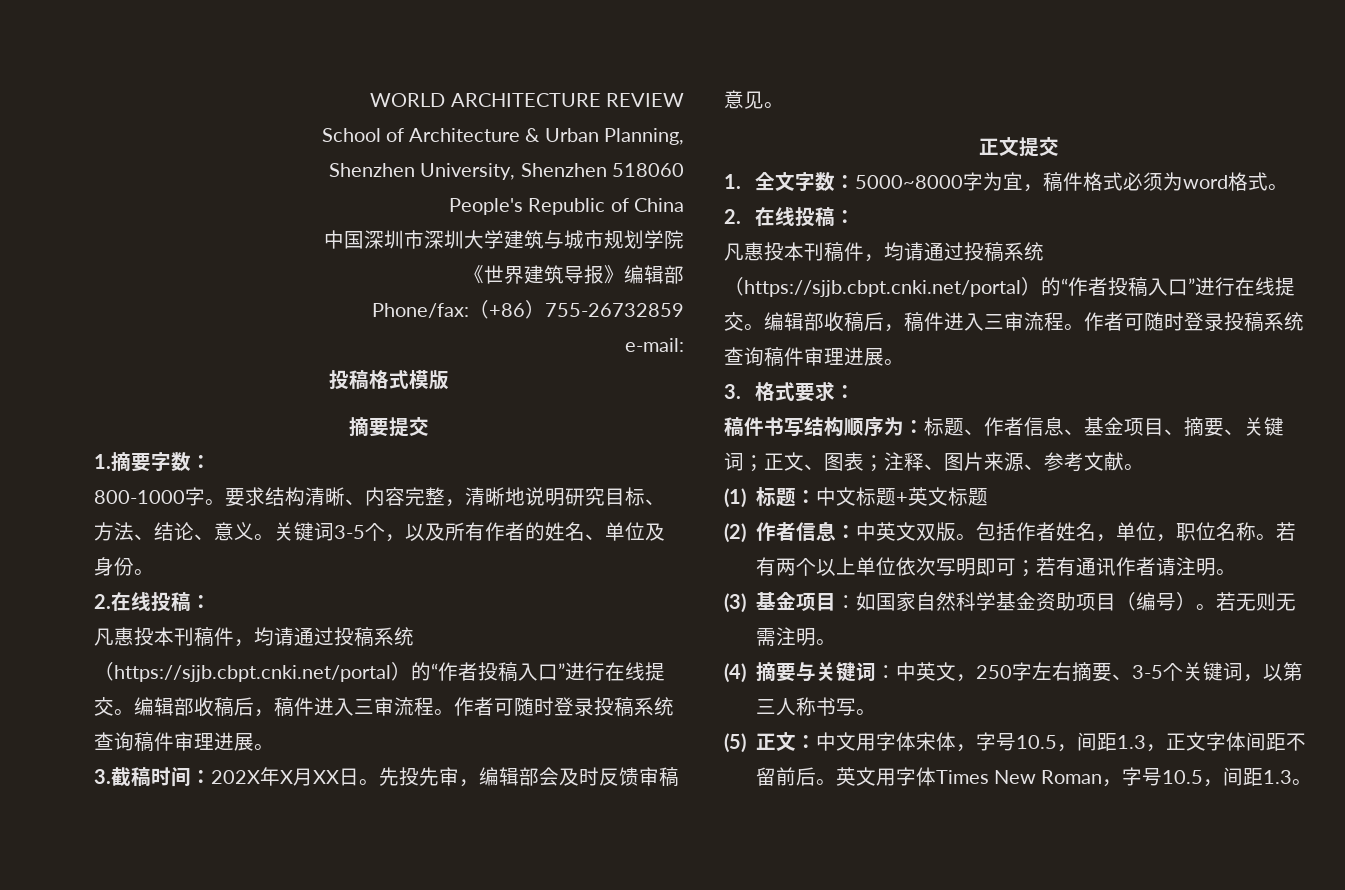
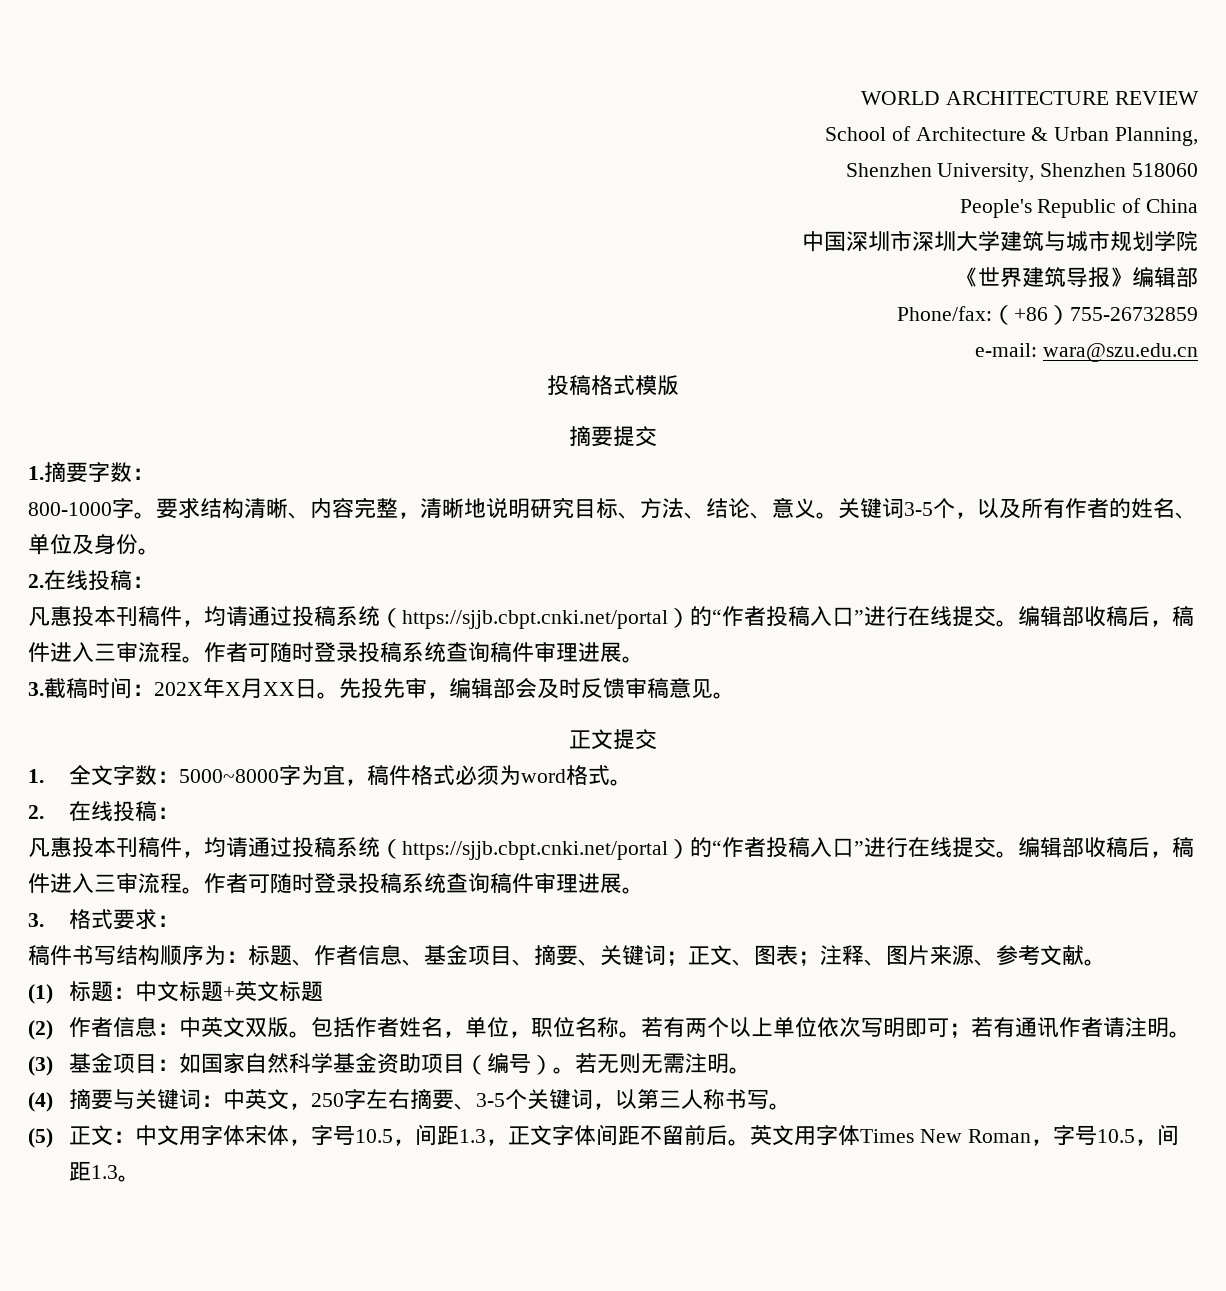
(684, 345) none -> [1043,343,1198,362] wara@szu.edu.cn

